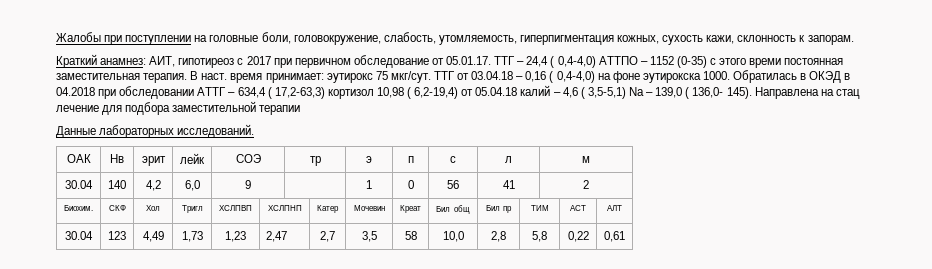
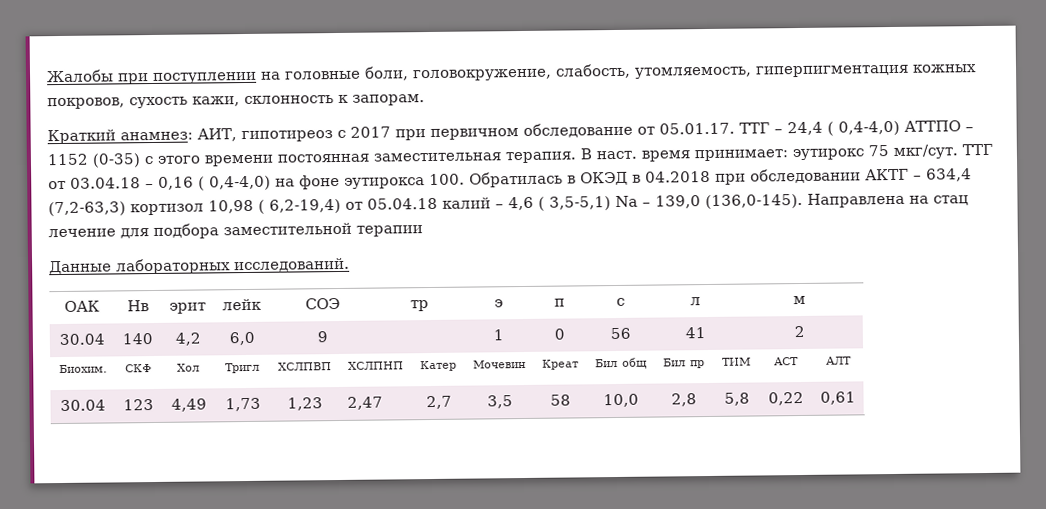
[617,35,660,44] кожных, -> [912,64,977,73] [47,97,125,110] кожных покровов,
[749,58,782,68] времи -> [204,154,274,167] времени
[642,71,730,83] эутирокска 1000. -> [344,173,465,189] эутирокса 100.
[197,87,227,96] АТТГ -> [865,168,909,181] АКТГ
[267,87,325,99] ( 17,2-63,3) -> [48,201,126,217] (7,2-63,3)
[685,87,752,99] ( 136,0- 145). -> [705,193,803,210] (136,0-145).

